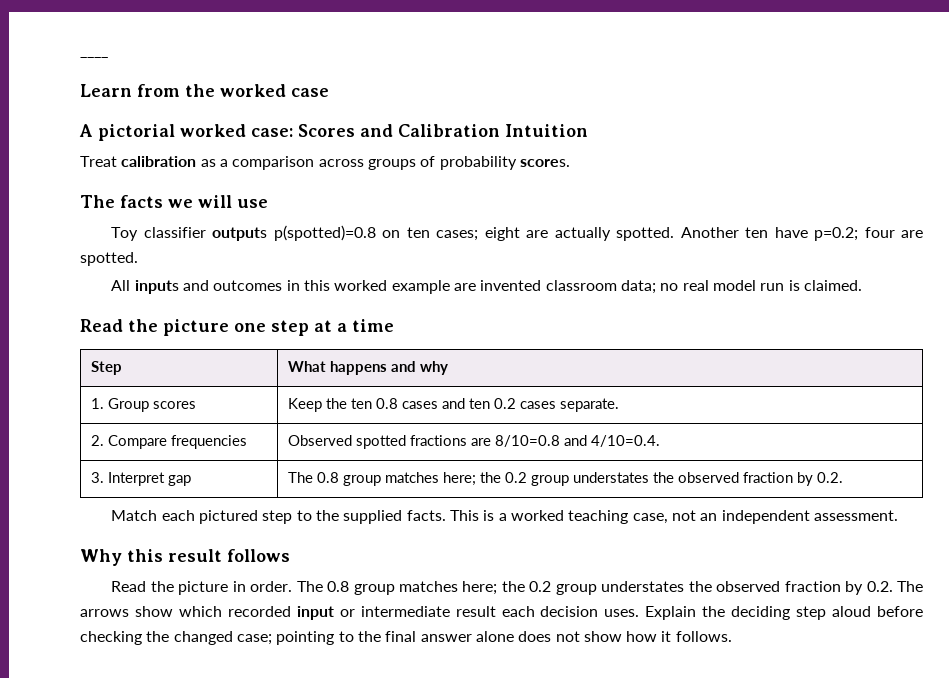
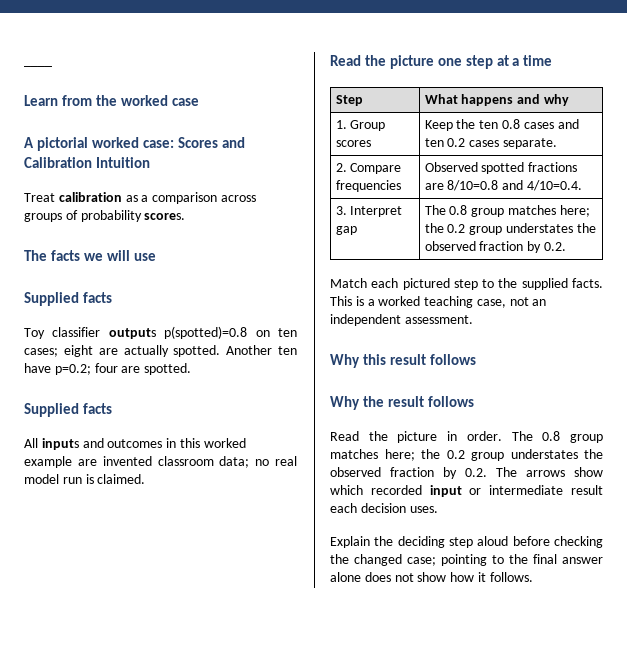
(268, 203) none -> [24,292,112,306] // Supplied facts
(138, 259) none -> [24,403,112,417] // Supplied facts
(290, 555) none -> [330,396,474,410] // Why the result follows
(640, 613) none -> (438, 509) //

